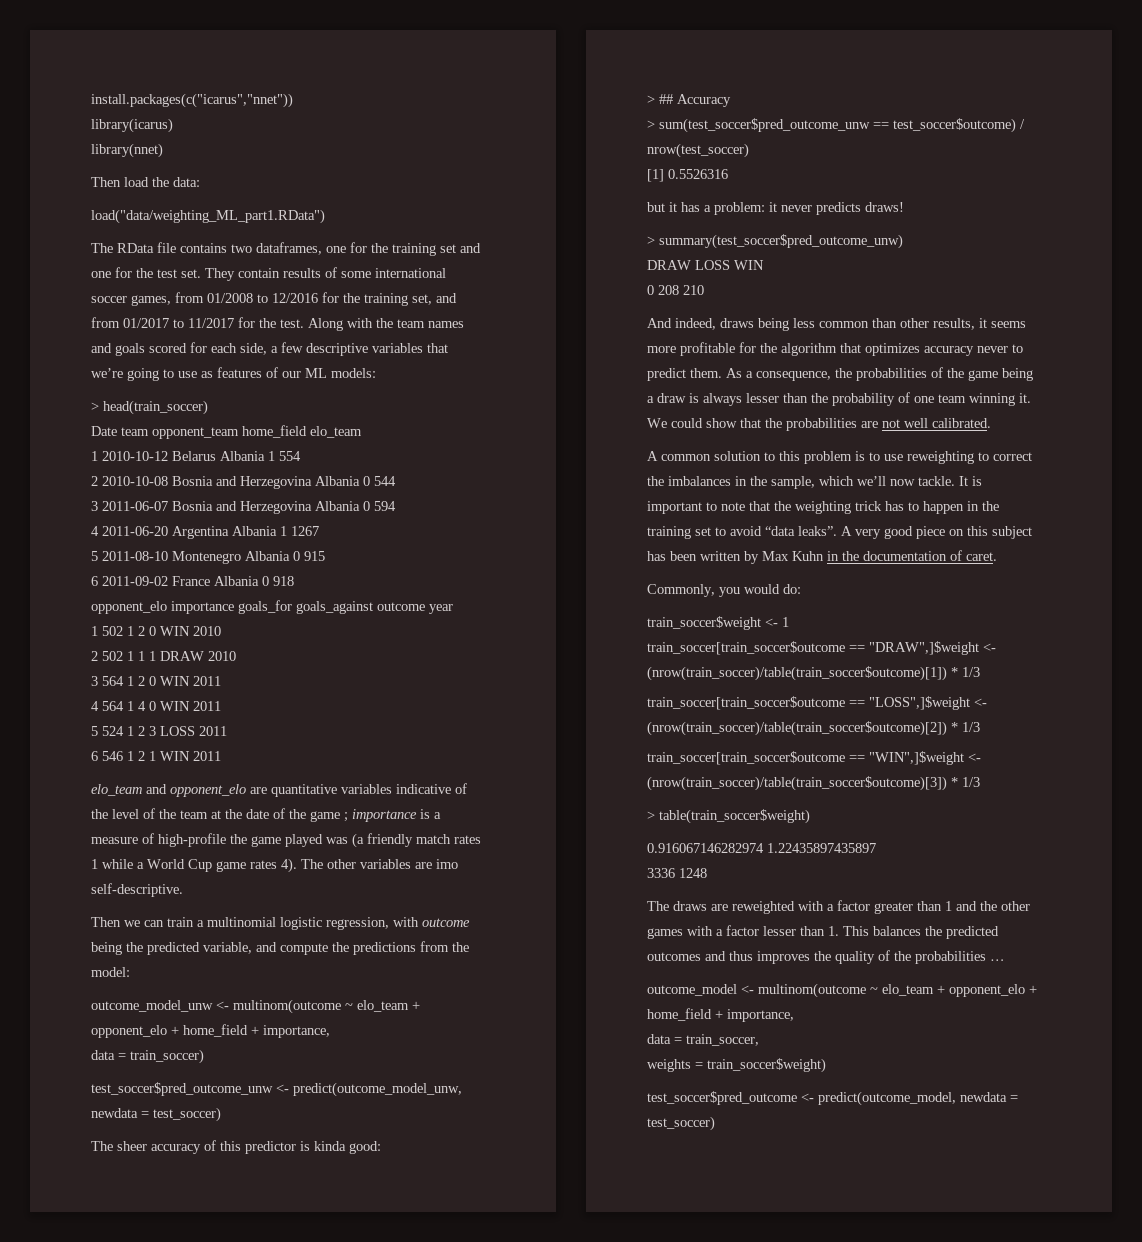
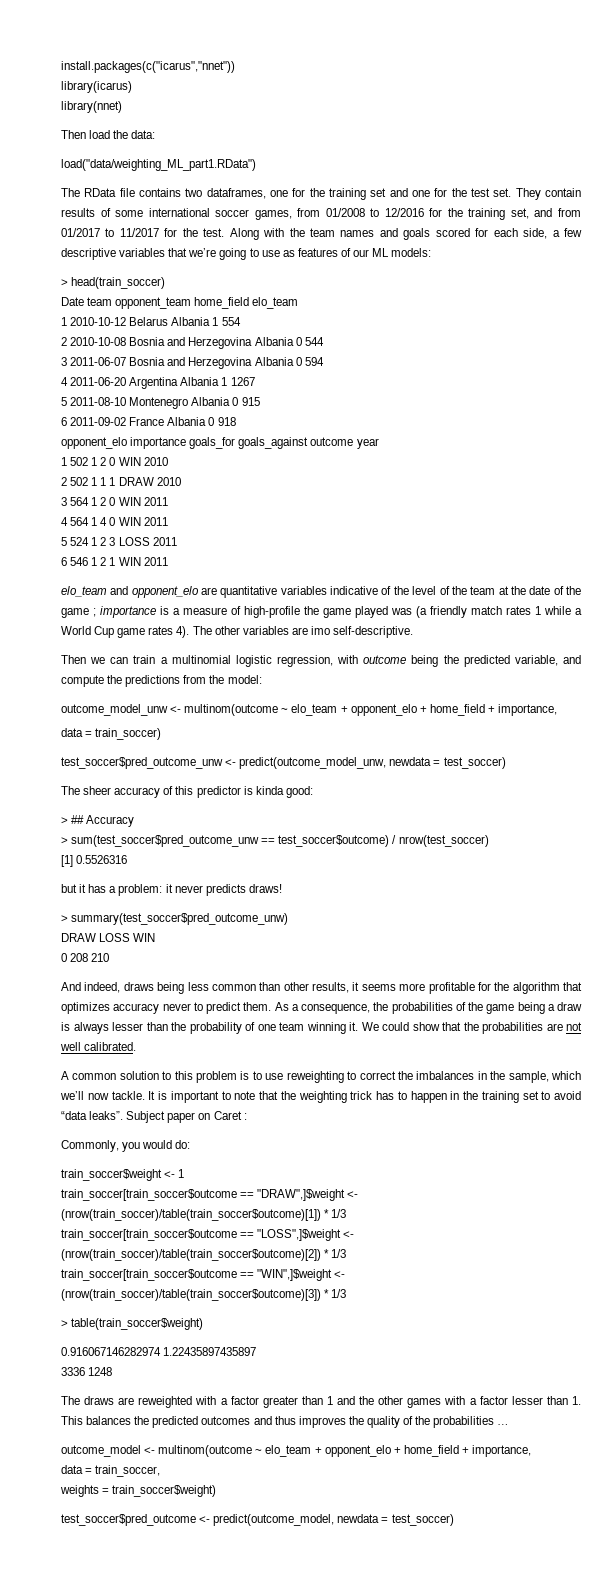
[841,526,1032,539] [647,550,997,564] A very good piece on this subject has been written by Max Kuhn in the documentation of caret. -> [126,1111,247,1123] Subject paper on Caret :

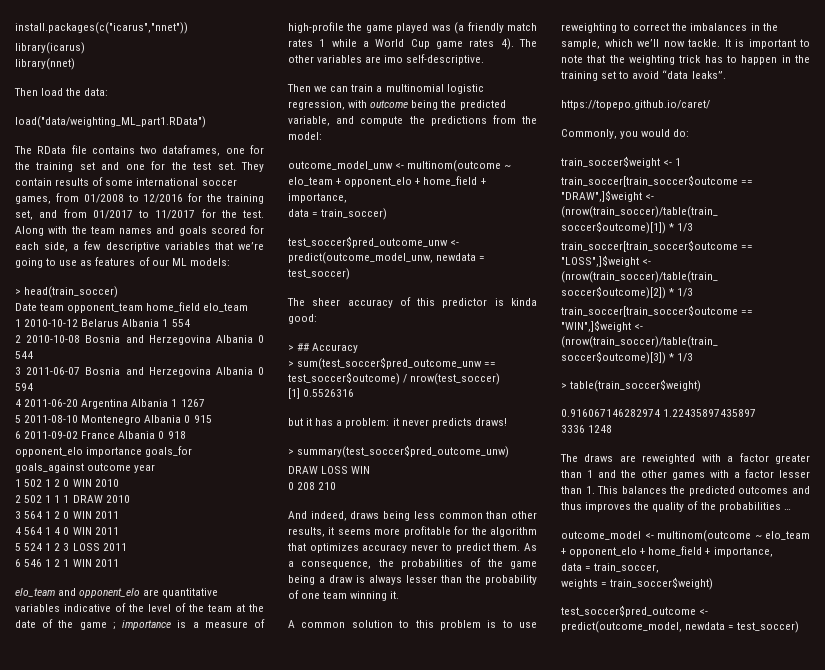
[361,1022,582,1034] [60,1042,137,1051] We could show that the probabilities are not well calibrated. -> (400, 595) none
[126,1111,247,1123] Subject paper on Caret : -> [561,100,710,110] // https://topepo.github.io/caret/

